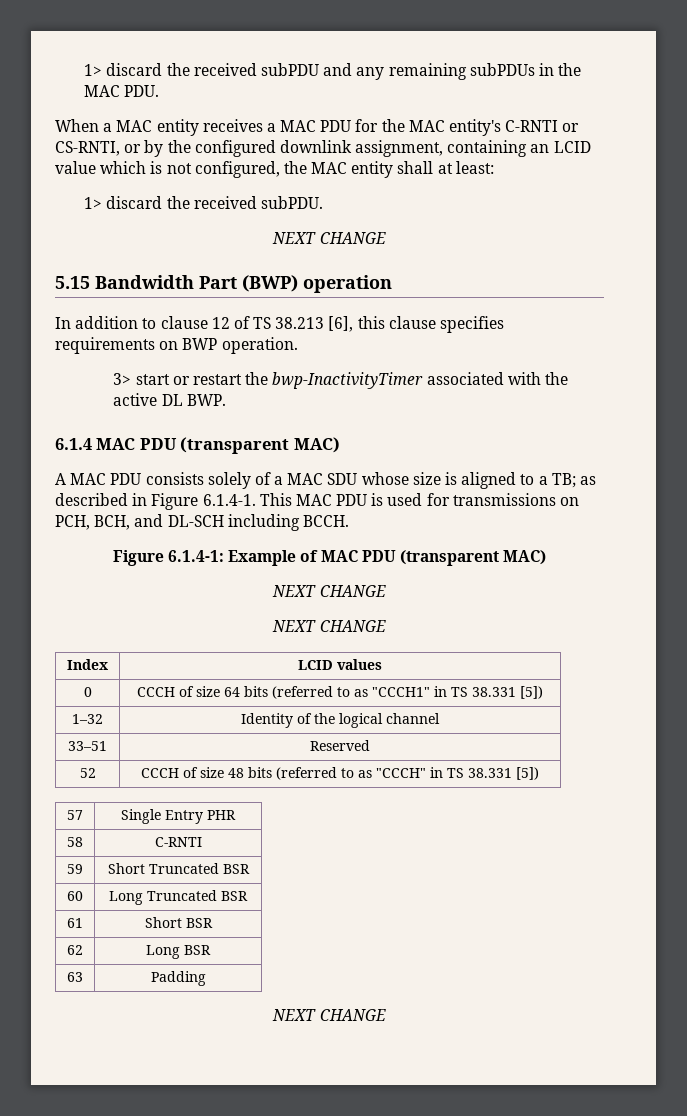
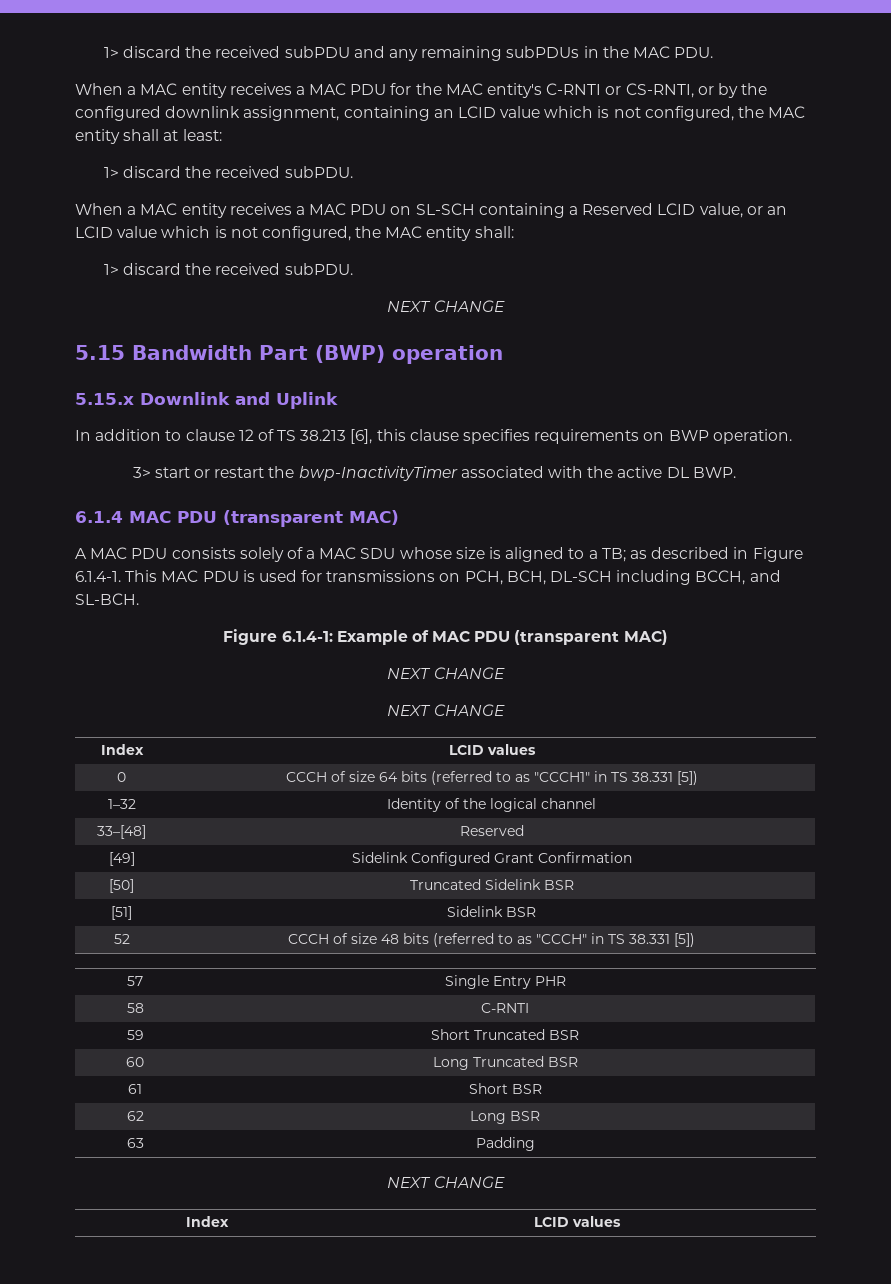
(323, 202) none -> [75,203,787,218] [75,226,514,241] [103,263,353,275] // When a MAC entity receives a MAC PDU on SL-SCH containing a Reserved LCID value, or an LCID value which is not configured, the MAC entity shall: // 1> discard the received subPDU.
(392, 284) none -> [75,392,338,409] // 5.15.x Downlink and Uplink
[134,514,164,527] and -> (546, 577) none
[302,515,349,527] BCCH. -> [695,570,781,585] [75,593,139,605] BCCH, and SL-BCH.
[68,741,107,751] [310,740,370,751] 33–51 | Reserved -> [97,825,146,839] [459,825,524,836] [108,852,135,866] [351,852,632,866] [109,879,134,893] [409,879,574,890] [111,906,132,920] [447,906,536,917] 33–[48] | Reserved // [49] | Sidelink Configured Grant Confirmation // [50] | Truncated Sidelink BSR // [51] | Sidelink BSR
(386, 1015) none -> [186,1216,229,1227] [534,1216,621,1227] // Index | LCID values

